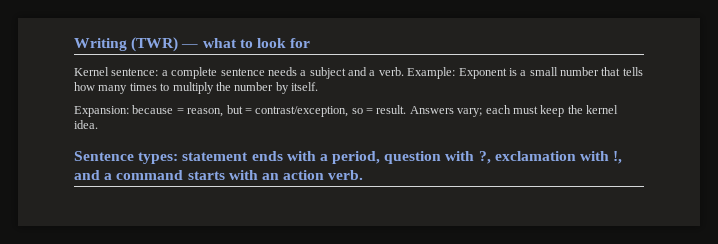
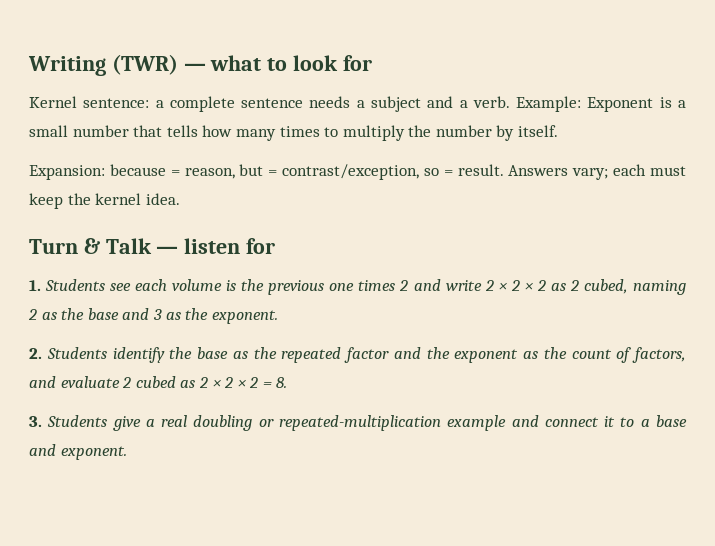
[74,151,623,164] [74,170,364,180] Sentence types: statement ends with a period, question with ?, exclamation with !, and a command starts with an action verb. -> [29,238,276,254] [29,279,686,295] [28,308,278,324] [29,347,686,363] [29,376,288,388] [29,415,688,431] [29,444,127,460] Turn & Talk — listen for // 1. Students see each volume is the previous one times 2 and write 2 × 2 × 2 as 2 cubed, naming 2 as the base and 3 as the exponent. // 2. Students identify the base as the repeated factor and the exponent as the count of factors, and evaluate 2 cubed as 2 × 2 × 2 = 8. // 3. Students give a real doubling or repeated-multiplication example and connect it to a base and exponent.

